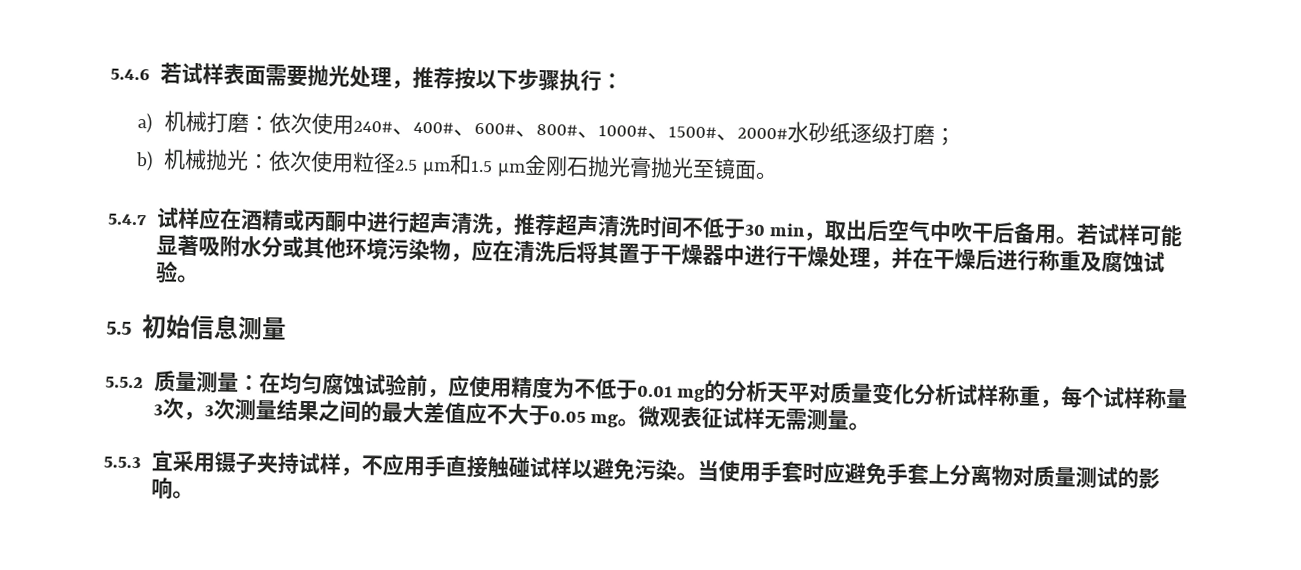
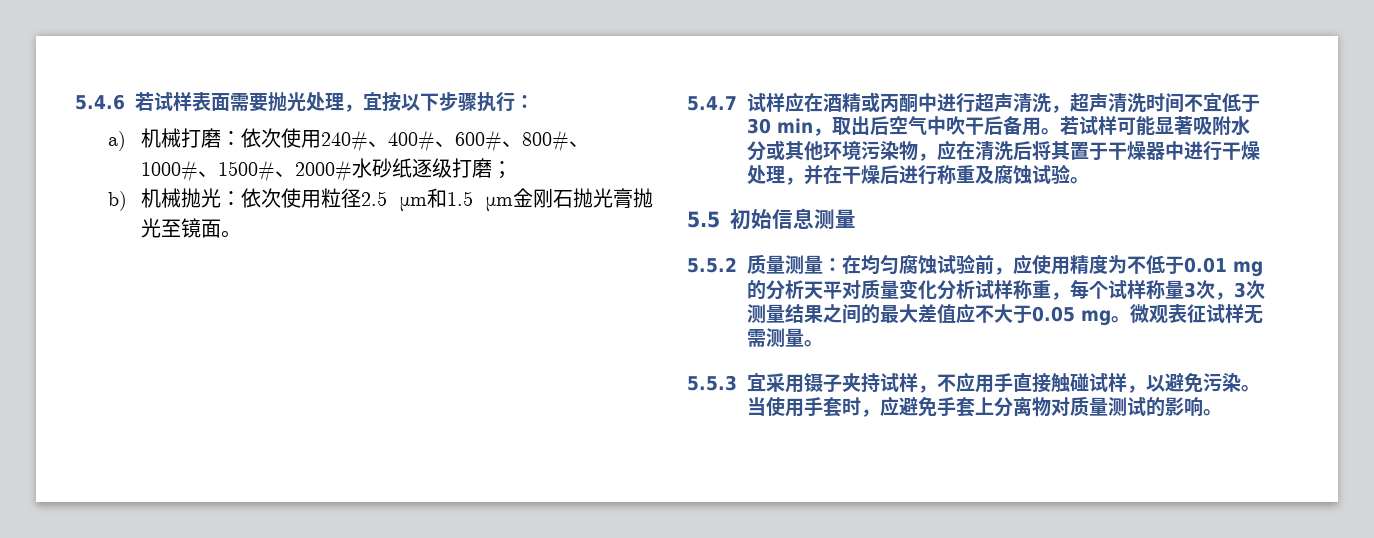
[411,66,455,90] 推荐 -> [363,92,382,111] 宜
[512,213,557,237] 推荐 -> (1070, 109) none
(704, 227) none -> [1203,93,1222,112] 宜
(572, 468) none -> [1127,385,1146,393] ，
(824, 472) none -> [861,409,880,417] ，

